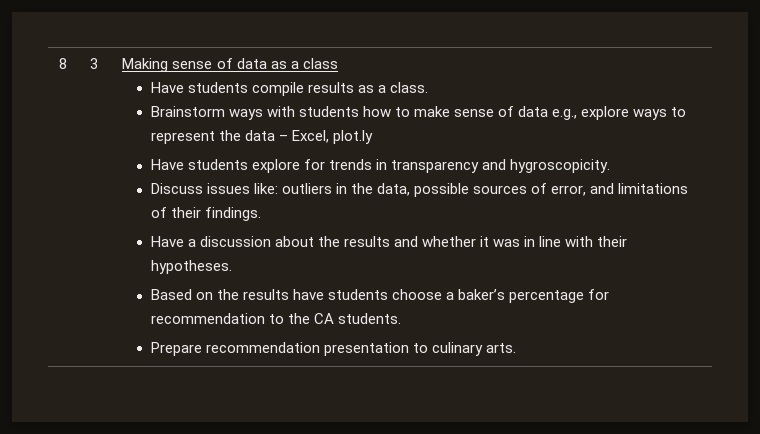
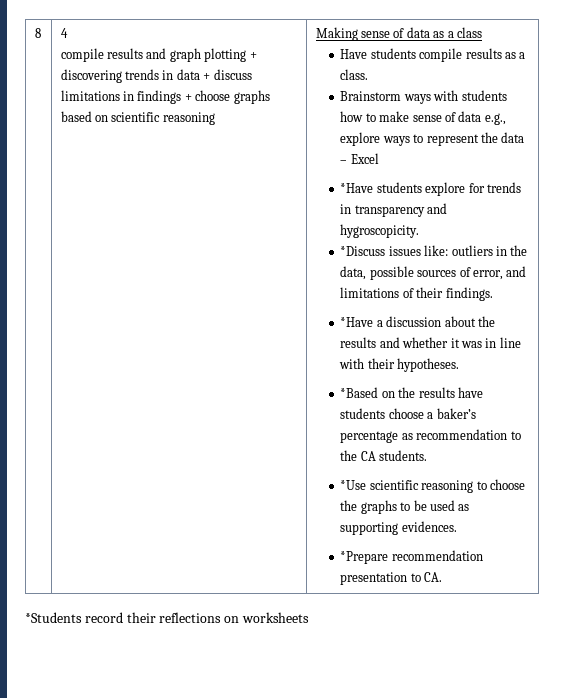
[90,58,99,69] 3 -> [60,28,68,38] [60,48,257,62] [60,69,252,83] [60,90,270,104] [60,111,215,125] 4 // compile results and graph plotting + discovering trends in data + discuss limitations in findings + choose graphs based on scientific reasoning
[292,130,374,144] [150,159,184,170] Excel, plot.ly // Have -> [350,153,379,164] [340,183,374,193] Excel // *Have
[150,183,203,194] Discuss -> [340,246,386,256] *Discuss
[150,236,184,247] Have -> [340,317,374,327] *Have
[150,289,192,300] Based -> [340,387,379,398] *Based
[588,289,610,300] for -> [401,433,413,440] as
[150,342,517,356] Prepare recommendation presentation to culinary arts. -> [340,479,525,493] [340,500,470,514] [340,521,457,535] [340,550,483,564] [340,572,443,585] [25,612,309,623] *Use scientific reasoning to choose the graphs to be used as supporting evidences. // *Prepare recommendation presentation to CA. // *Students record their reflections on worksheets

